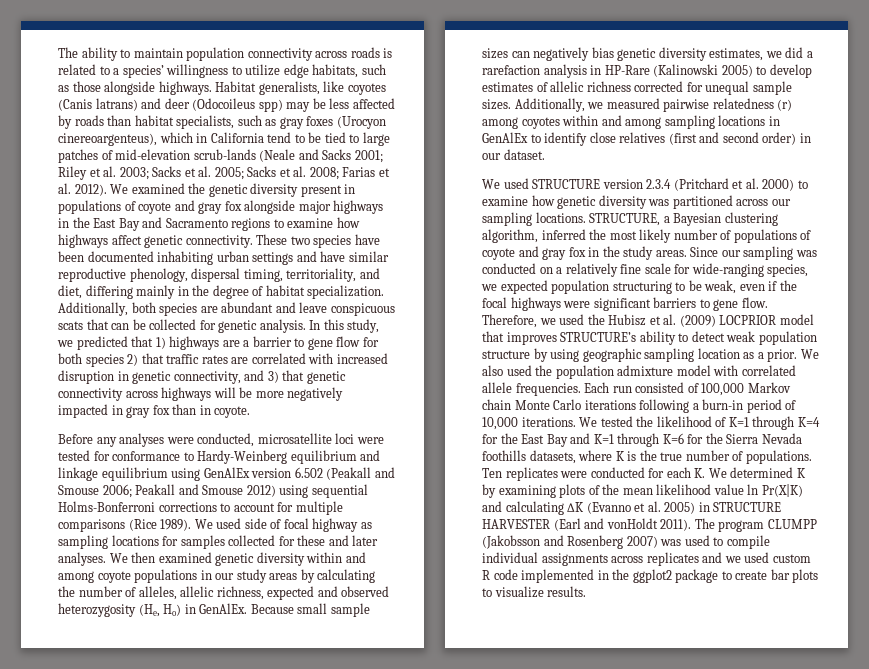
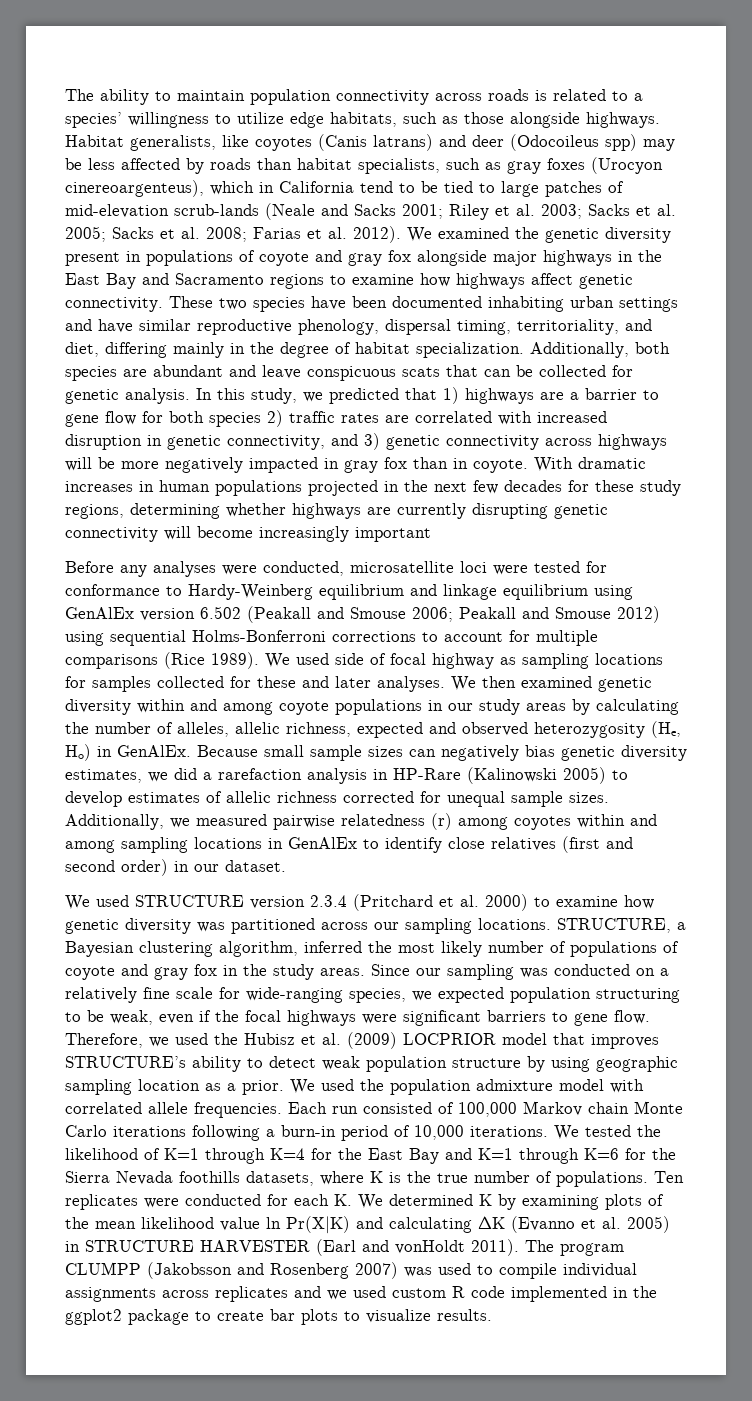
[141,353,164,364] that -> (283, 418) none
[282,370,305,381] that -> (380, 441) none
(251, 412) none -> [534,457,646,472] [65,480,681,496] [65,503,608,519] [65,526,431,542] With dramatic increases in human populations projected in the next few decades for these study regions, determining whether highways are currently disrupting genetic connectivity will become increasingly important
[482,365,503,376] also -> (315, 1086) none

